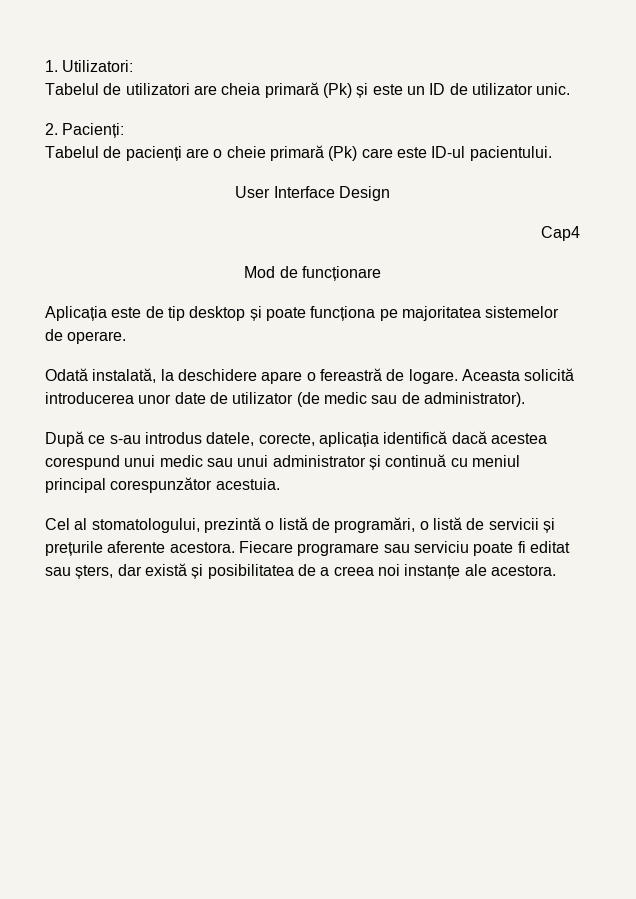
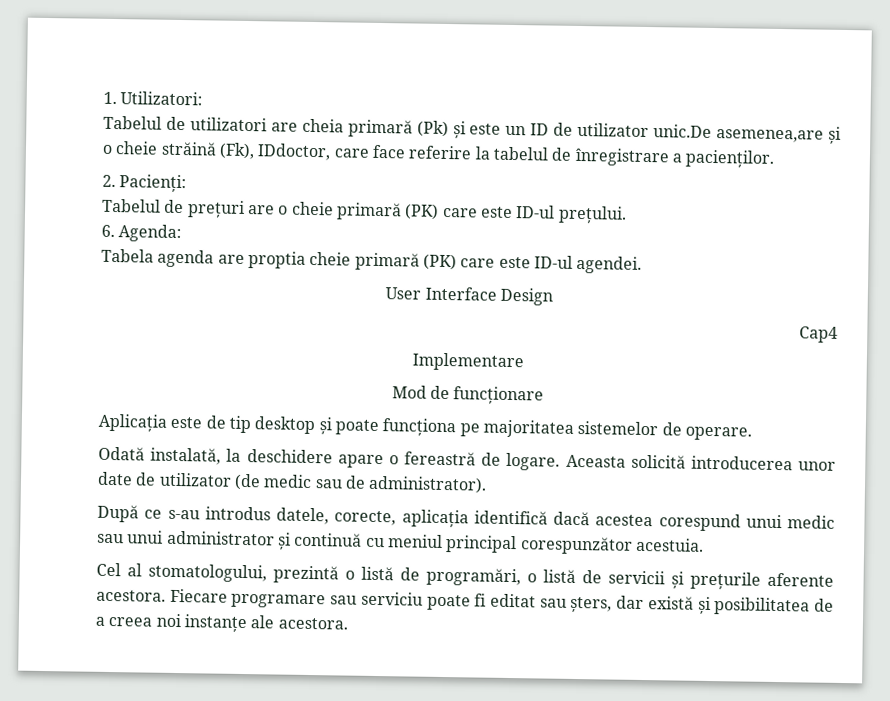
[536,83,571,95] unic. -> [653,124,842,144] [102,141,776,168] unic.De asemenea,are și o cheie străină (Fk), IDdoctor, care face referire la tabelul de înregistrare a pacienților.
[125,146,182,161] pacienți -> [186,200,245,218] prețuri
[328,146,552,161] (Pk) care este ID-ul pacientului. -> [404,203,627,224] [101,224,183,243] [101,248,643,274] (PK) care este ID-ul prețului. // 6. Agenda: // Tabela agenda are proptia cheie primară (PK) care este ID-ul agendei.
(580, 233) none -> [412,352,524,372] // Implementare

